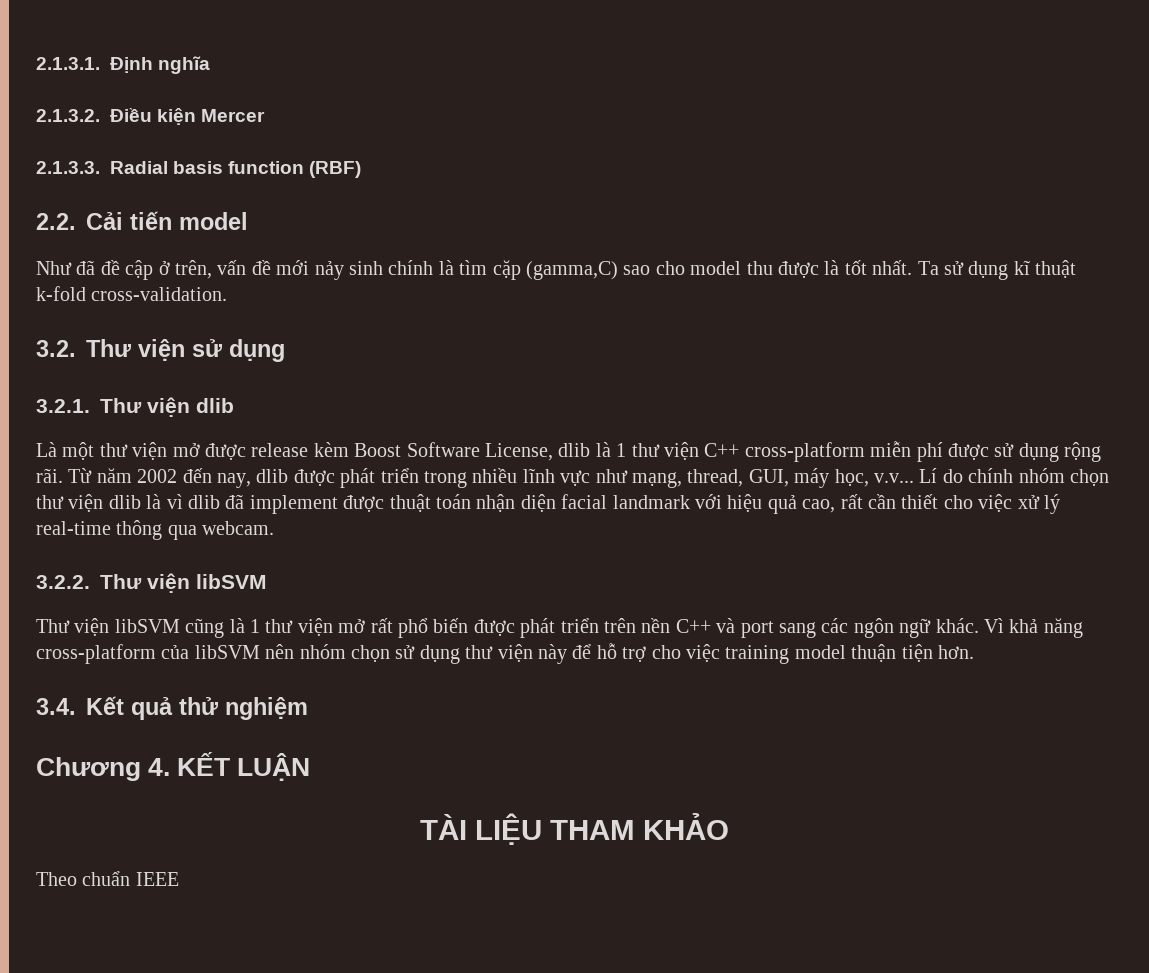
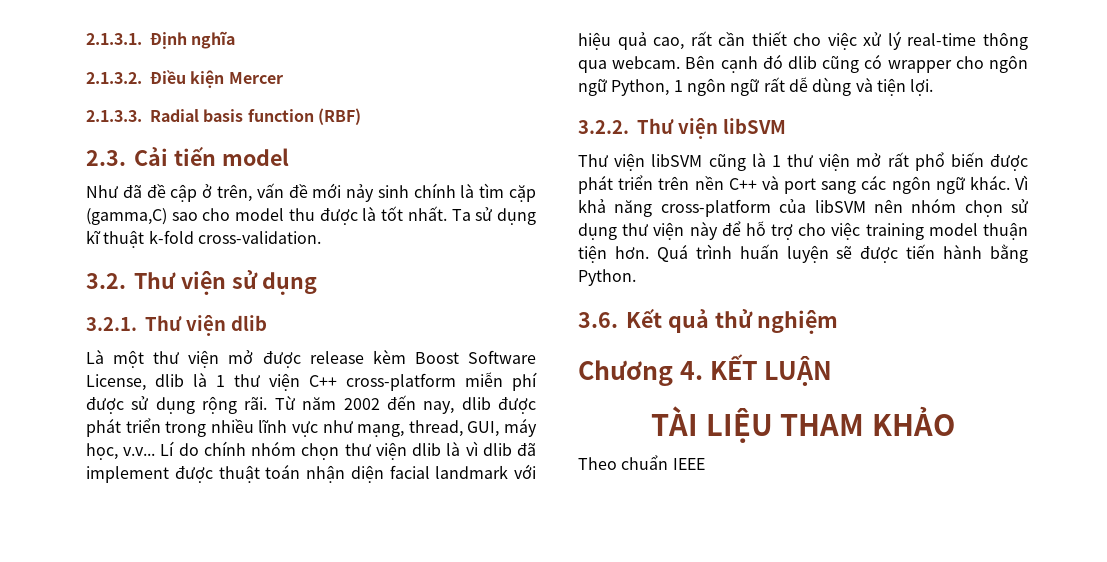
[36,213,76,230] 2.2. -> [86,150,126,166] 2.3.
(275, 528) none -> [685,54,1028,73] [578,77,934,96] Bên cạnh đó dlib cũng có wrapper cho ngôn ngữ Python, 1 ngôn ngữ rất dễ dùng và tiện lợi.
[36,698,76,715] // 3.4. -> [656,244,1028,263] [578,269,636,286] [578,312,618,328] Quá trình huấn luyện sẽ được tiến hành bằng Python. // 3.6.

